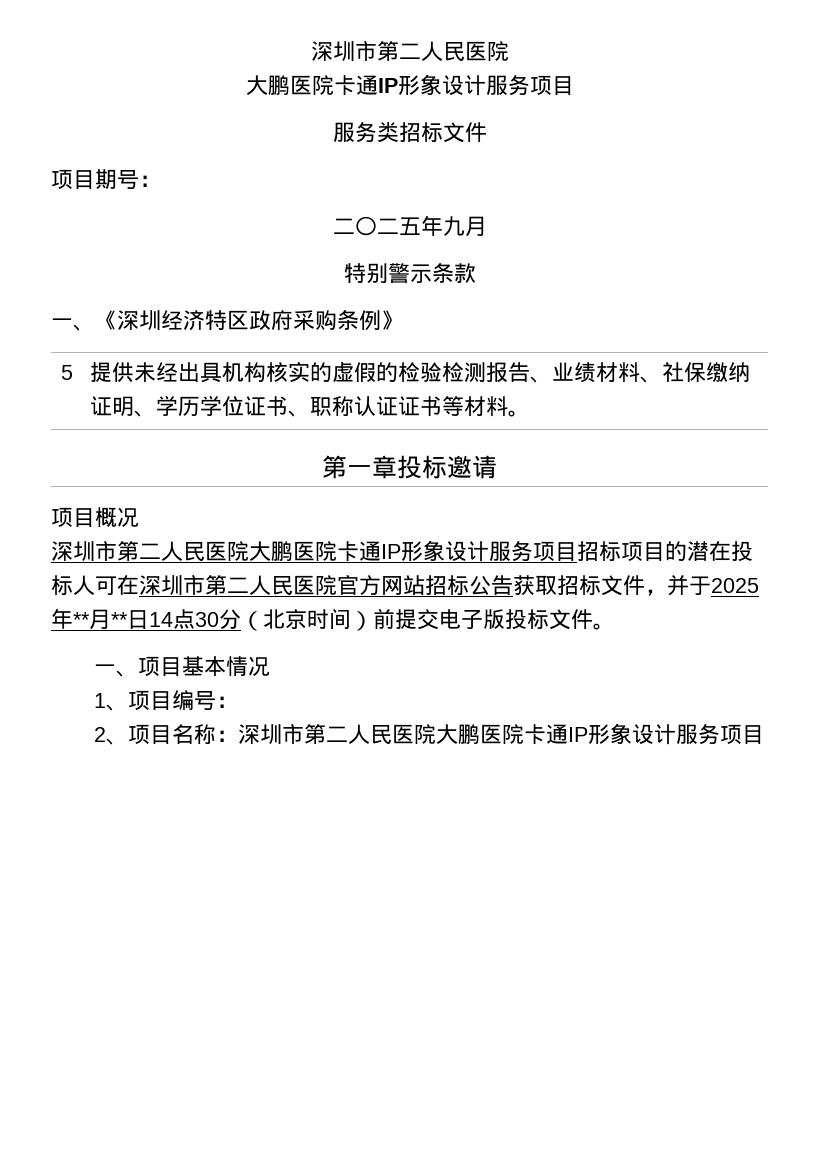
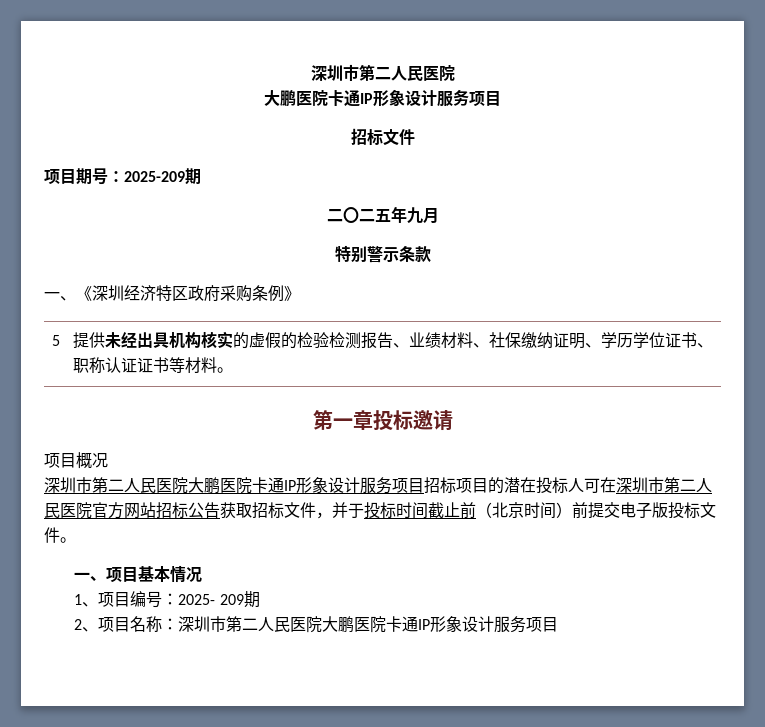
[332,122,399,143] 服务类 -> (501, 98) none
(161, 181) none -> [124,168,201,185] 2025-209期
[711,578,759,593] [51,608,241,630] 2025年**月**日14点30分 -> [364,502,476,519] 投标时间截止前
(238, 702) none -> [178,591,260,608] 2025- 209期

